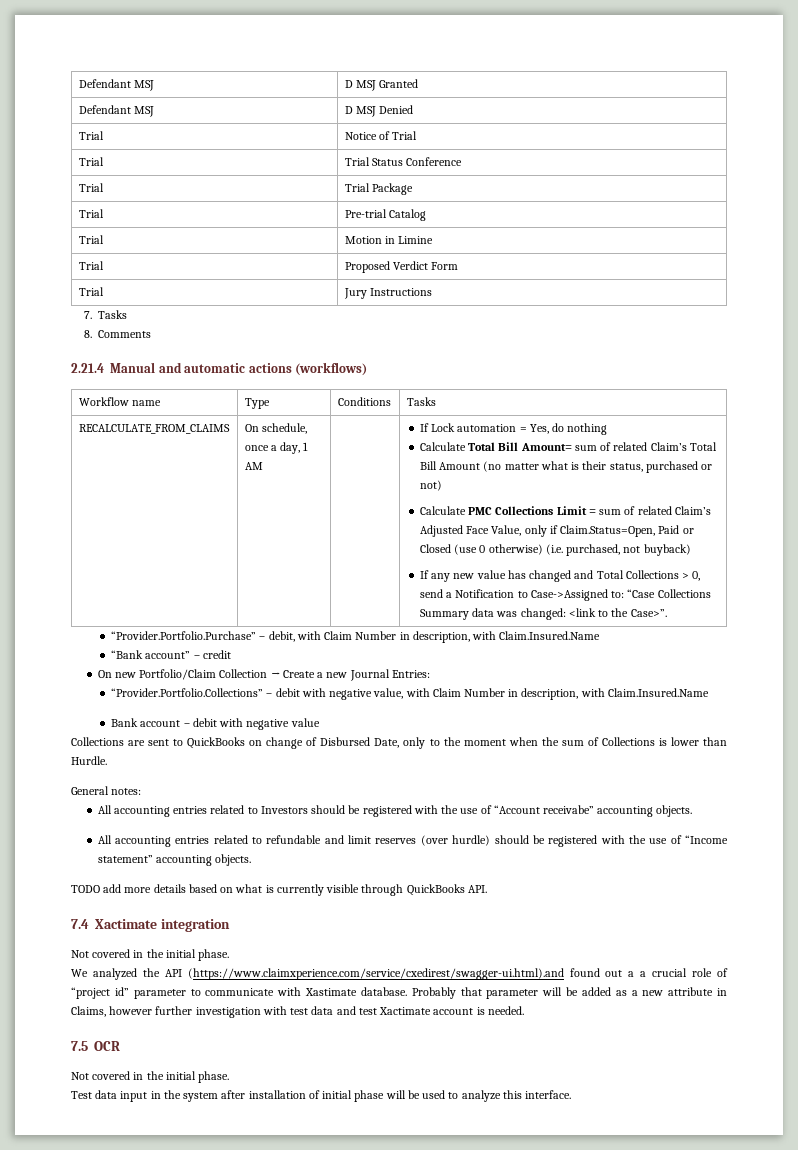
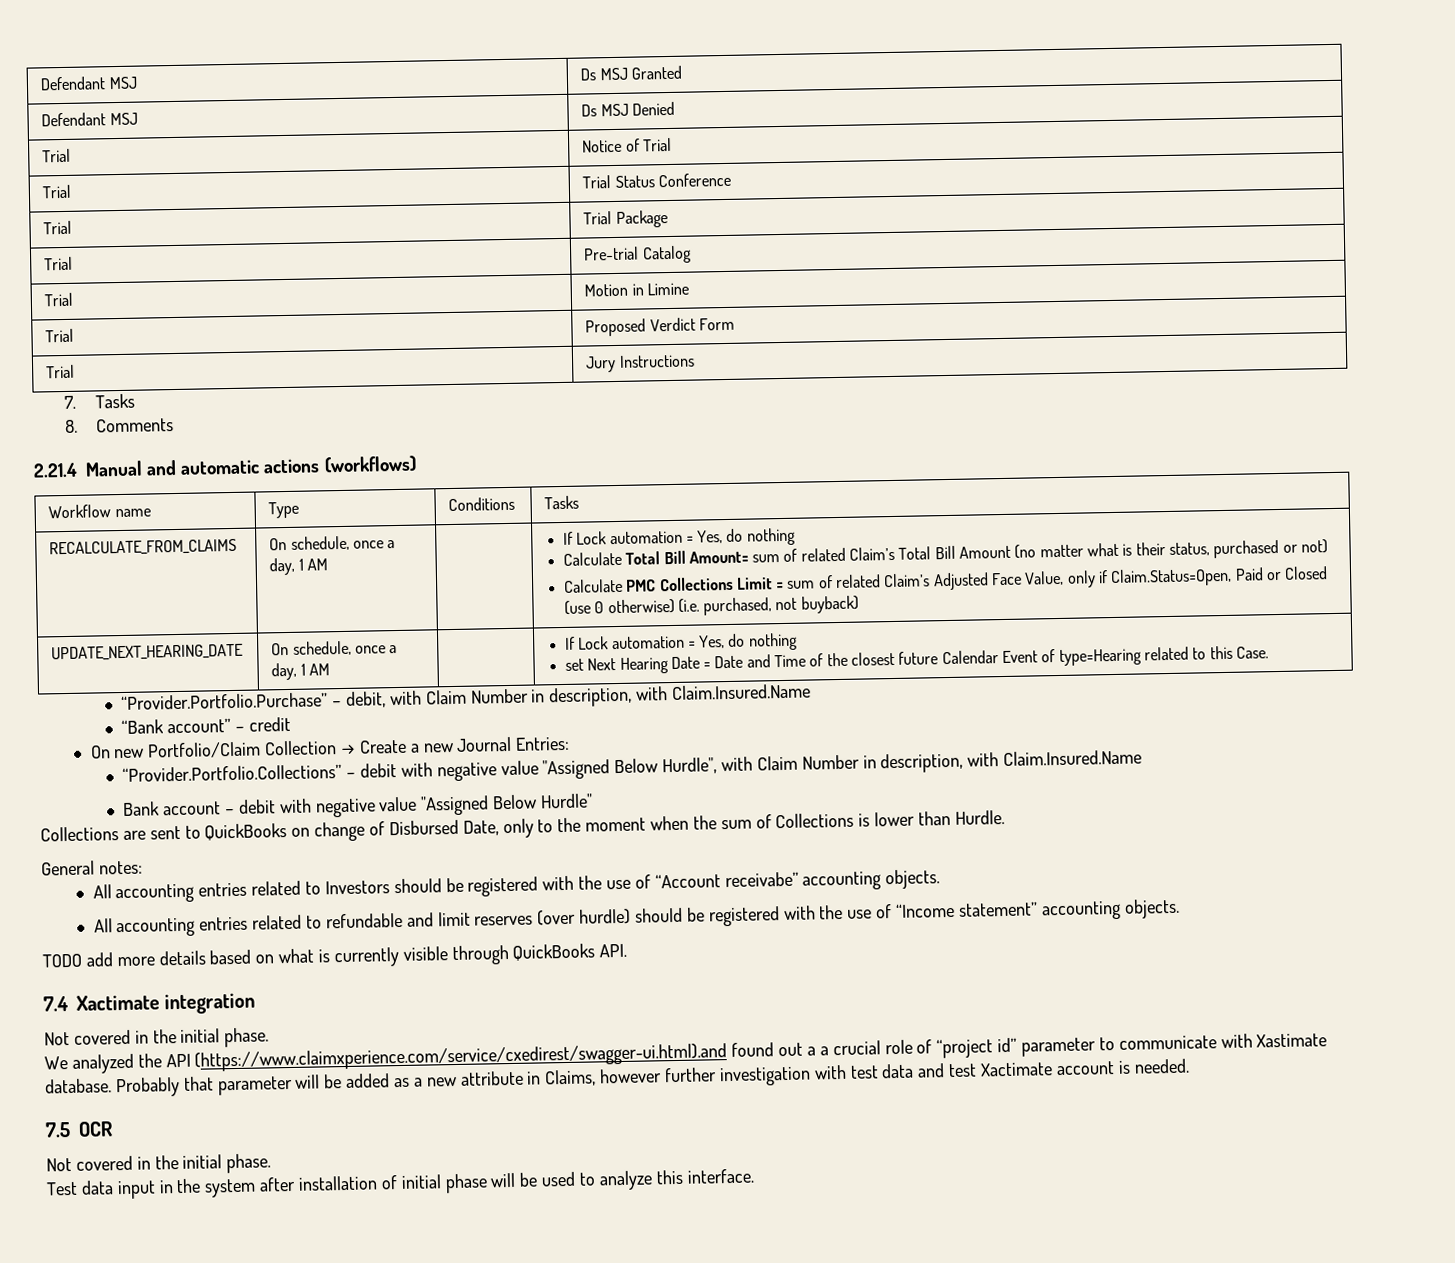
[78,79,154,91] [344,80,353,88] Defendant MSJ | D -> [40,76,138,91] [580,68,597,81] Defendant MSJ | Ds
[344,106,353,114] D -> [581,104,598,117] Ds
[419,570,701,582] [419,589,711,601] [419,608,667,620] // If any new value has changed and Total Collections > 0, send a Notification to Case->Assigned to: “Case Collections Summary data was changed: <link to the Case>”. -> [51,643,244,662] [271,640,398,656] [271,662,330,681] [564,632,798,651] [564,645,1269,674] // UPDATE_NEXT_HEARING_DATE | On schedule, once a day, 1 AM | | If Lock automation = Yes, do nothing // set Next Hearing Date = Date and Time of the closest future Calendar Event of type=Hearing related to this Case.
[373,688,404,699] value, -> [500,757,718,780] value "Assigned Below Hurdle",
(320, 722) none -> [420,793,594,816] "Assigned Below Hurdle"

